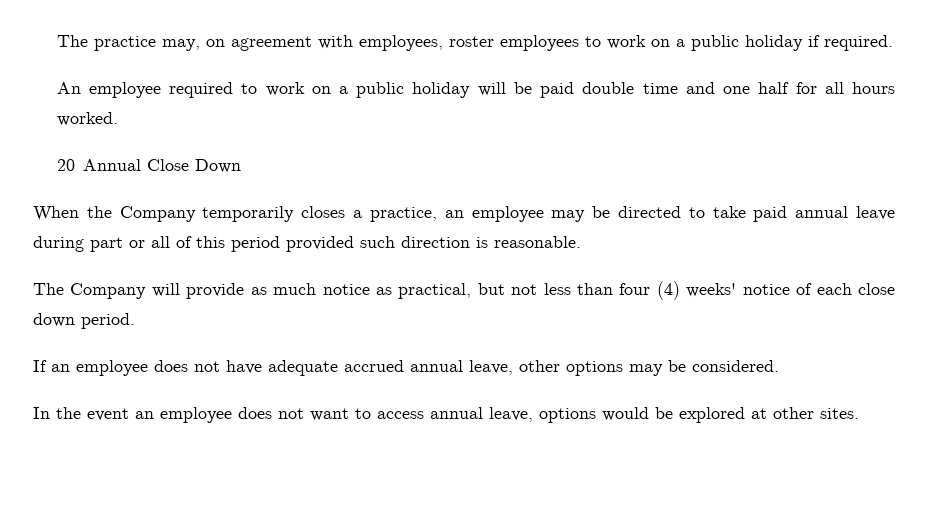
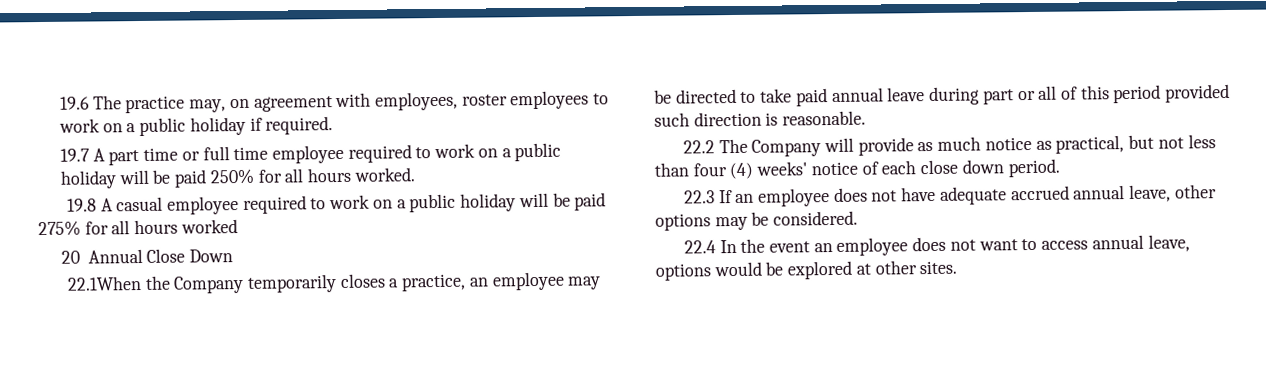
(56, 41) none -> [59,96,90,110] 19.6
[56,82,81,94] An -> [59,146,269,166] 19.7 A part time or full time
[582,82,790,94] double time and one half -> [209,168,254,185] 250%
(118, 119) none -> [66,192,607,215] [38,219,238,237] // 19.8 A casual employee required to work on a public holiday will be paid 275% for all hours worked
[33,206,79,221] When -> [66,276,142,291] 22.1When
(581, 242) none -> [682,140,715,154] 22.2
(135, 321) none -> [683,190,715,204] 22.3
(779, 366) none -> [683,240,716,254] 22.4

